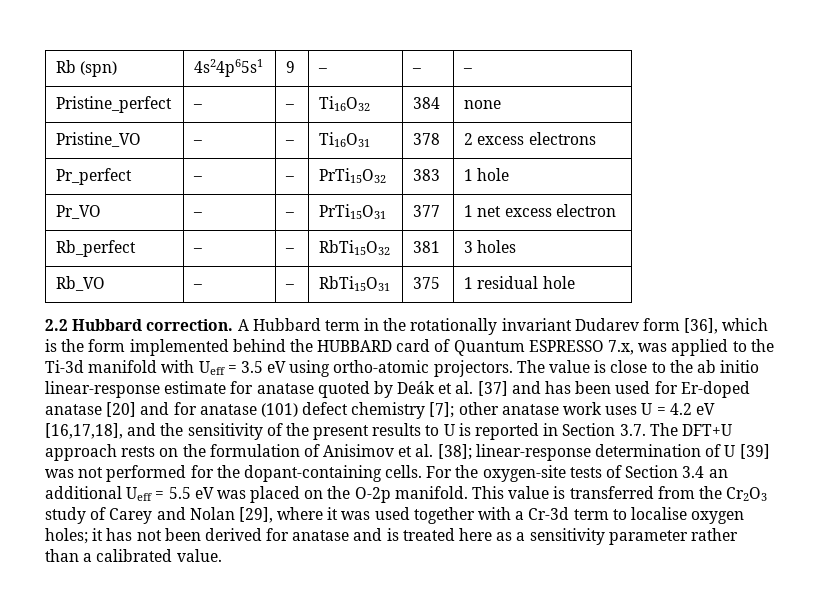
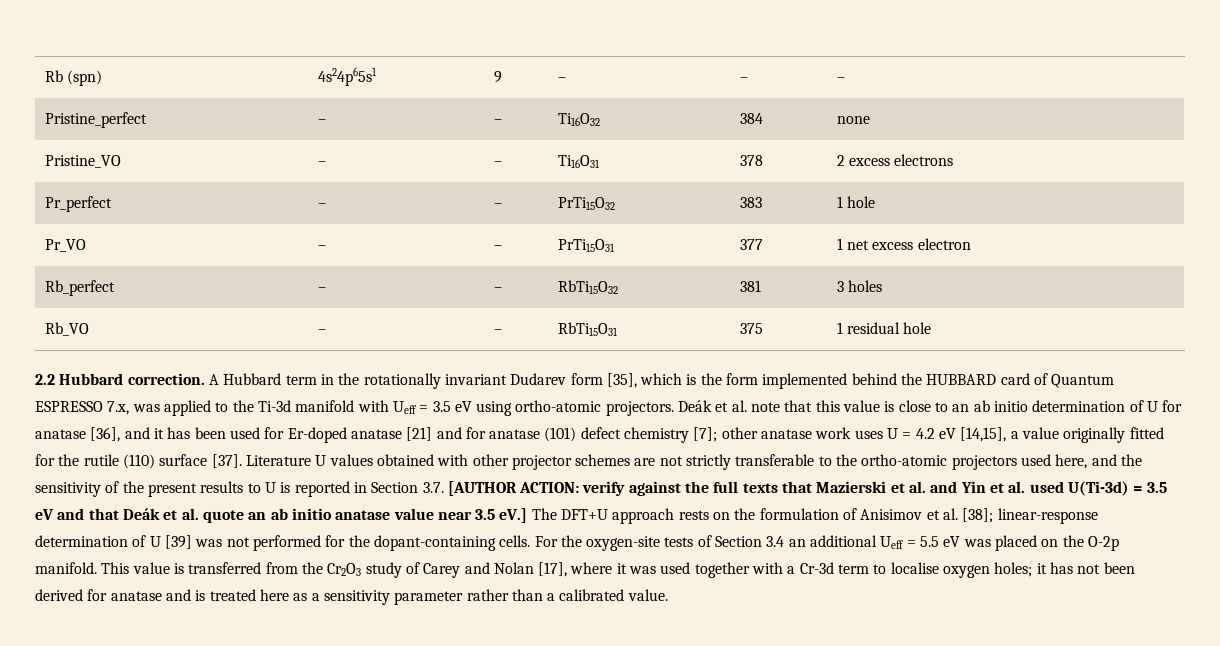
[684,318,719,334] [36], -> [606,373,637,388] [35],
[516,360,545,373] The -> [678,400,840,412] Deák et al. note that this
[669,360,760,373] [45,381,541,398] the ab initio linear-response estimate for anatase quoted by Deák et al. [37] and -> [952,400,1183,412] [35,427,164,442] an ab initio determination of U for anatase [36], and it
[106,402,137,417] [20] -> [406,427,433,441] [21]
[45,423,123,439] [16,17,18], -> [960,427,1164,443] [35,454,1088,470] [14,15], a value originally fitted for the rutile (110) surface [37]. Literature U values obtained with other projector schemes are not strictly transferable to the ortho-atomic projectors used here,
(646, 430) none -> [447,481,1167,496] [35,508,528,523] [AUTHOR ACTION: verify against the full texts that Mazierski et al. and Yin et al. used U(Ti-3d) = 3.5 eV and that Deák et al. quote an ab initio anatase value near 3.5 eV.]
[238,507,273,523] [29], -> [538,562,568,577] [17],

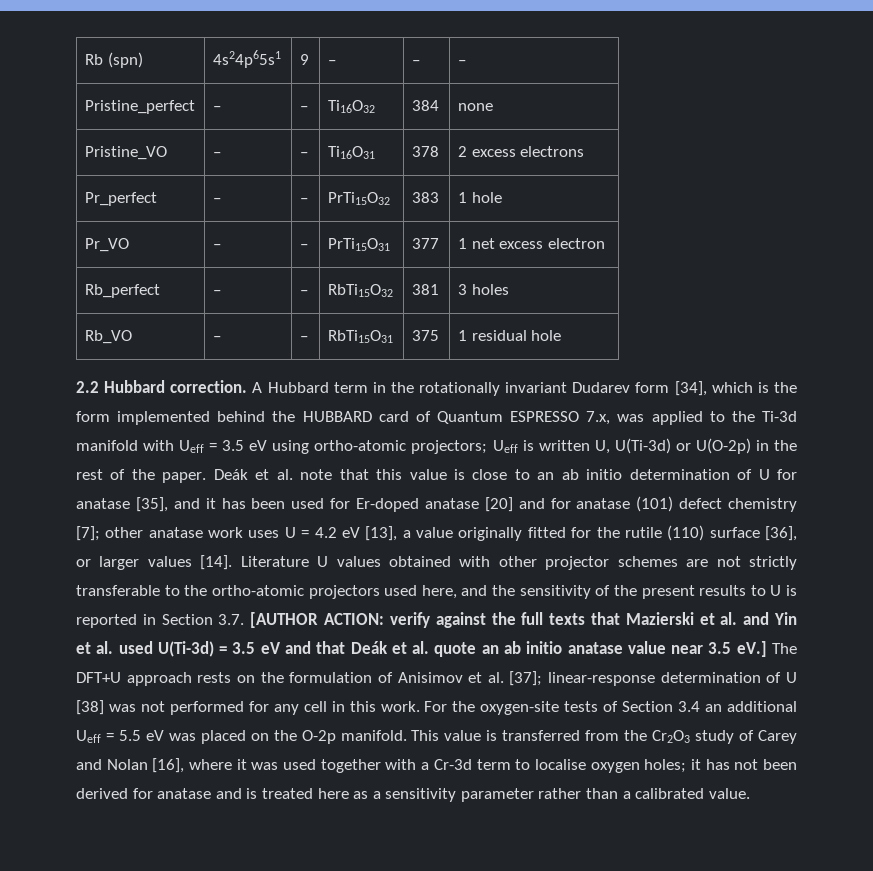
[606,373,637,388] [35], -> [674,381,707,396] [34],
[605,401,674,416] projectors. -> [411,438,797,454] [76,469,207,483] projectors; Ueff is written U, U(Ti-3d) or U(O-2p) in the rest of the paper.
[90,427,121,442] [36], -> [135,497,168,512] [35],
[406,427,433,441] [21] -> [484,497,513,512] [20]
[960,427,1007,442] [14,15], -> [365,526,398,541] [13],
[211,454,242,468] [37]. -> [764,526,797,541] [76,555,233,570] [36], or larger values [14].
[962,508,994,523] [38]; -> [509,671,543,686] [37];
[164,535,192,549] [39] -> [76,700,104,715] [38]
[348,535,531,551] the dopant-containing cells. -> [273,701,420,715] any cell in this work.
[538,562,568,577] [17], -> [152,758,185,773] [16],

